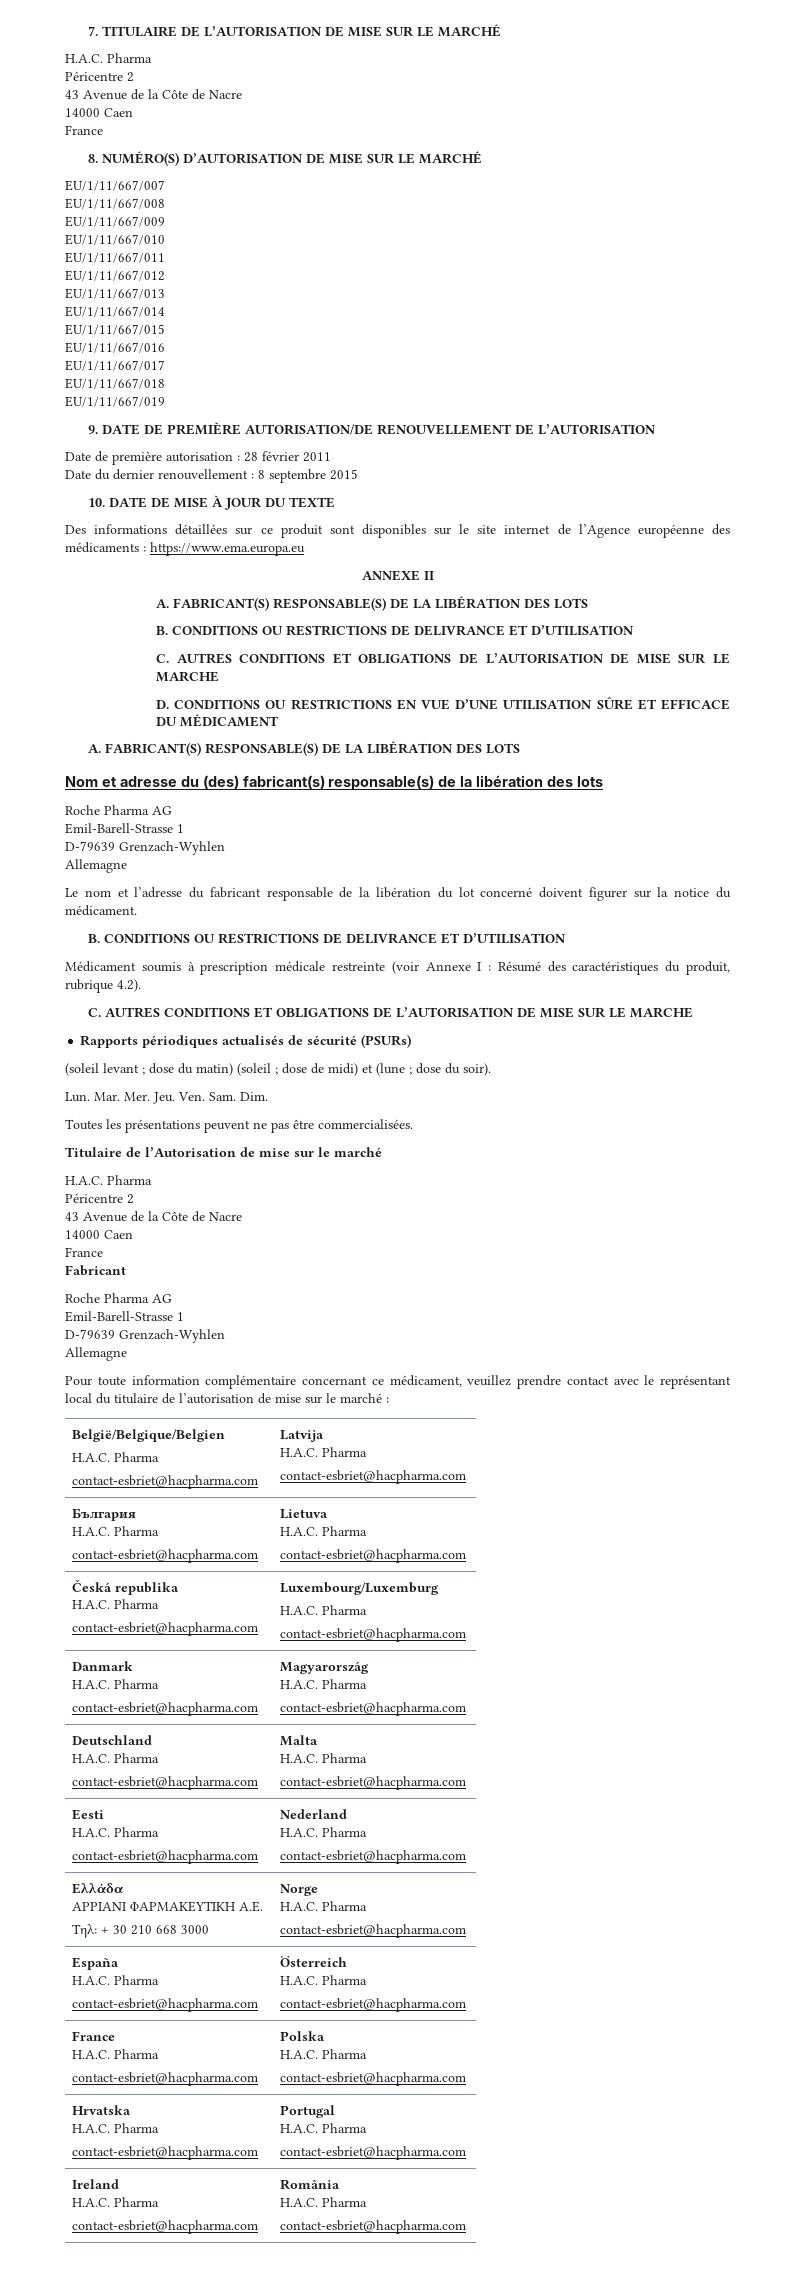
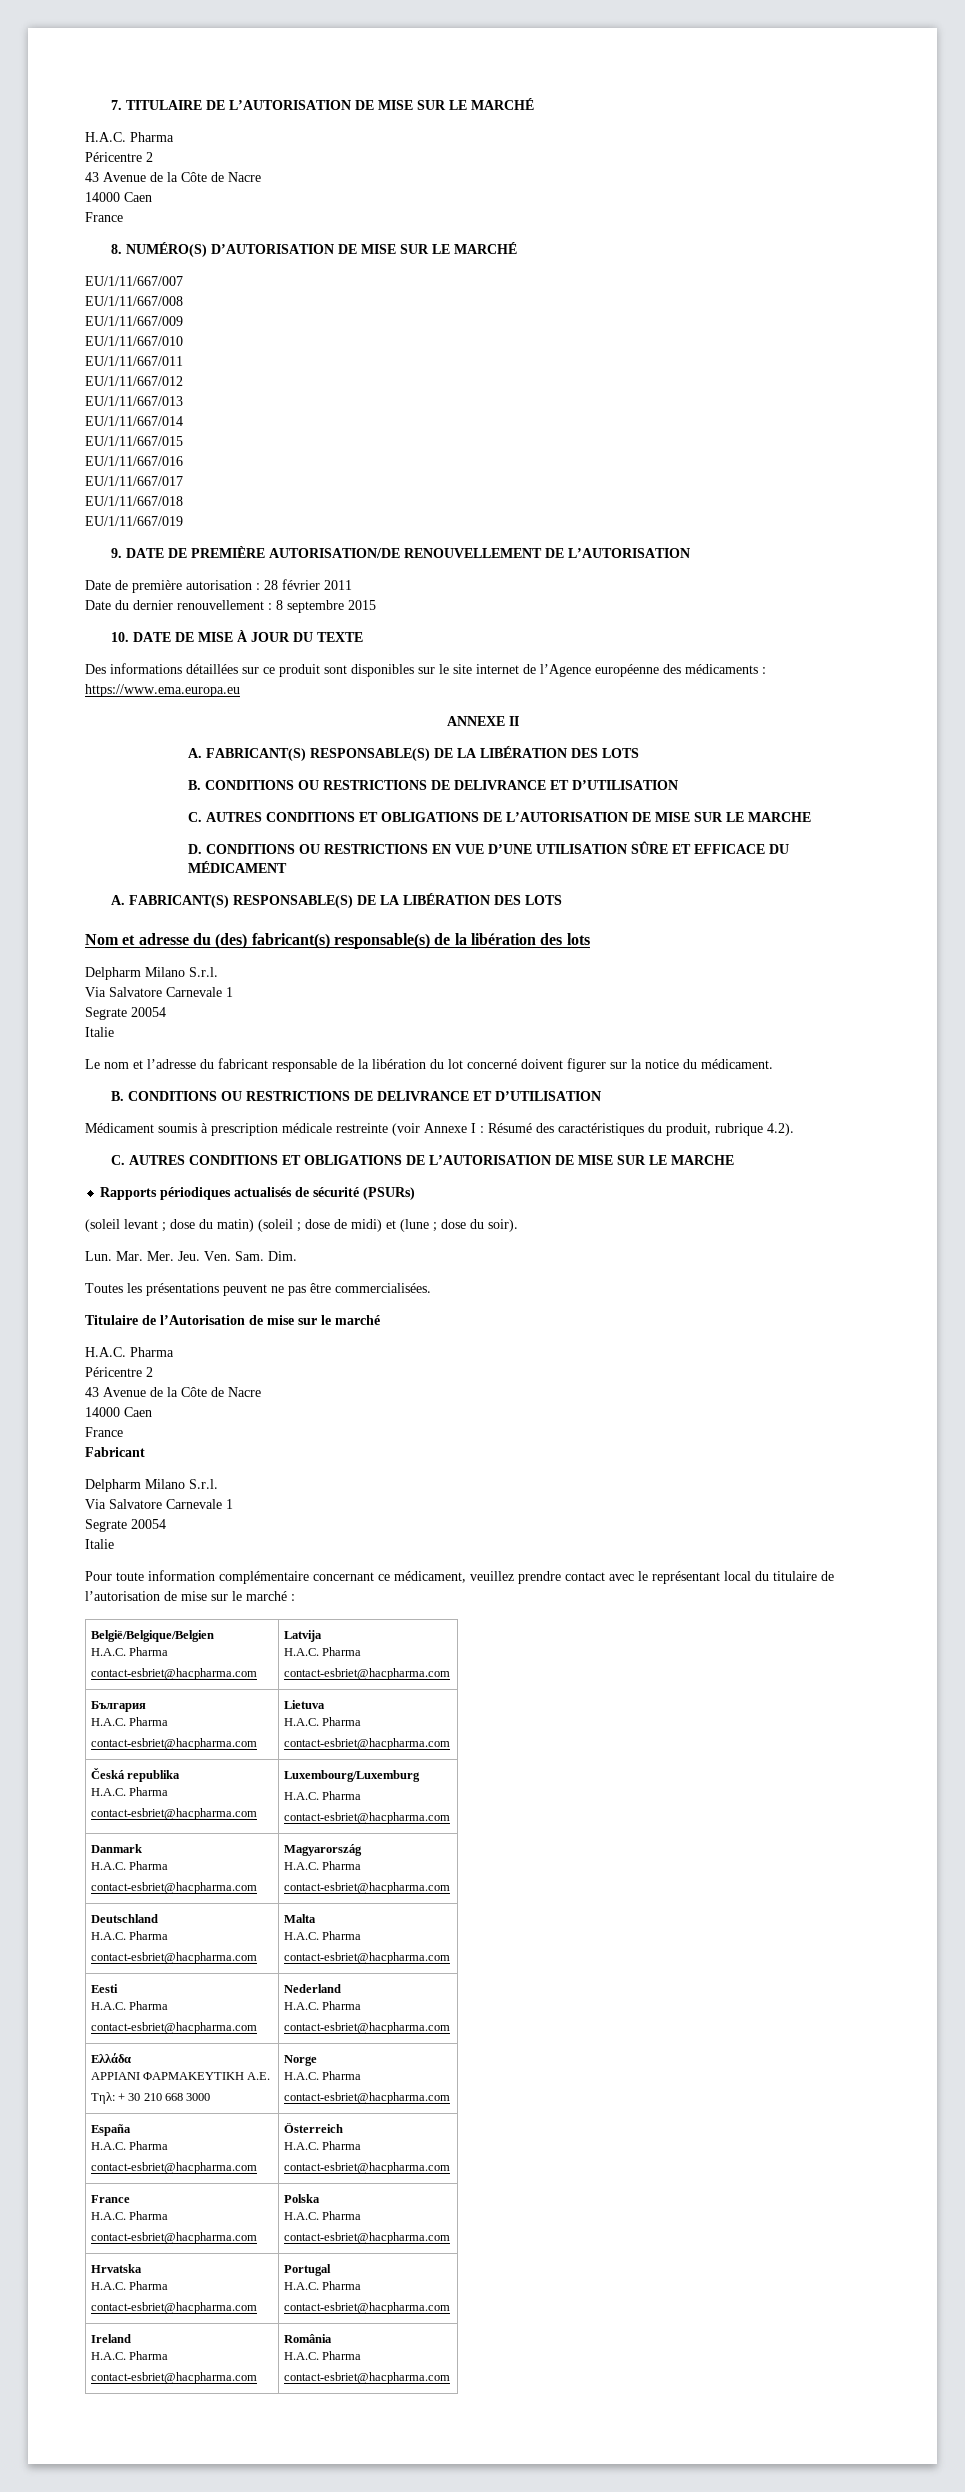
[65,805,172,815] [65,823,184,834] [65,841,225,855] [65,859,127,873] Roche Pharma AG // Emil-Barell-Strasse 1 // D-79639 Grenzach-Wyhlen // Allemagne -> [85,967,218,980] [85,987,233,997] [85,1007,166,1020] [85,1027,114,1037] Delpharm Milano S.r.l. // Via Salvatore Carnevale 1 // Segrate 20054 // Italie
[65,1293,172,1303] [65,1311,184,1322] [65,1329,225,1343] [65,1347,127,1361] Roche Pharma AG // Emil-Barell-Strasse 1 // D-79639 Grenzach-Wyhlen // Allemagne -> [85,1479,218,1492] [85,1499,233,1509] [85,1519,166,1532] [85,1539,114,1549] Delpharm Milano S.r.l. // Via Salvatore Carnevale 1 // Segrate 20054 // Italie

